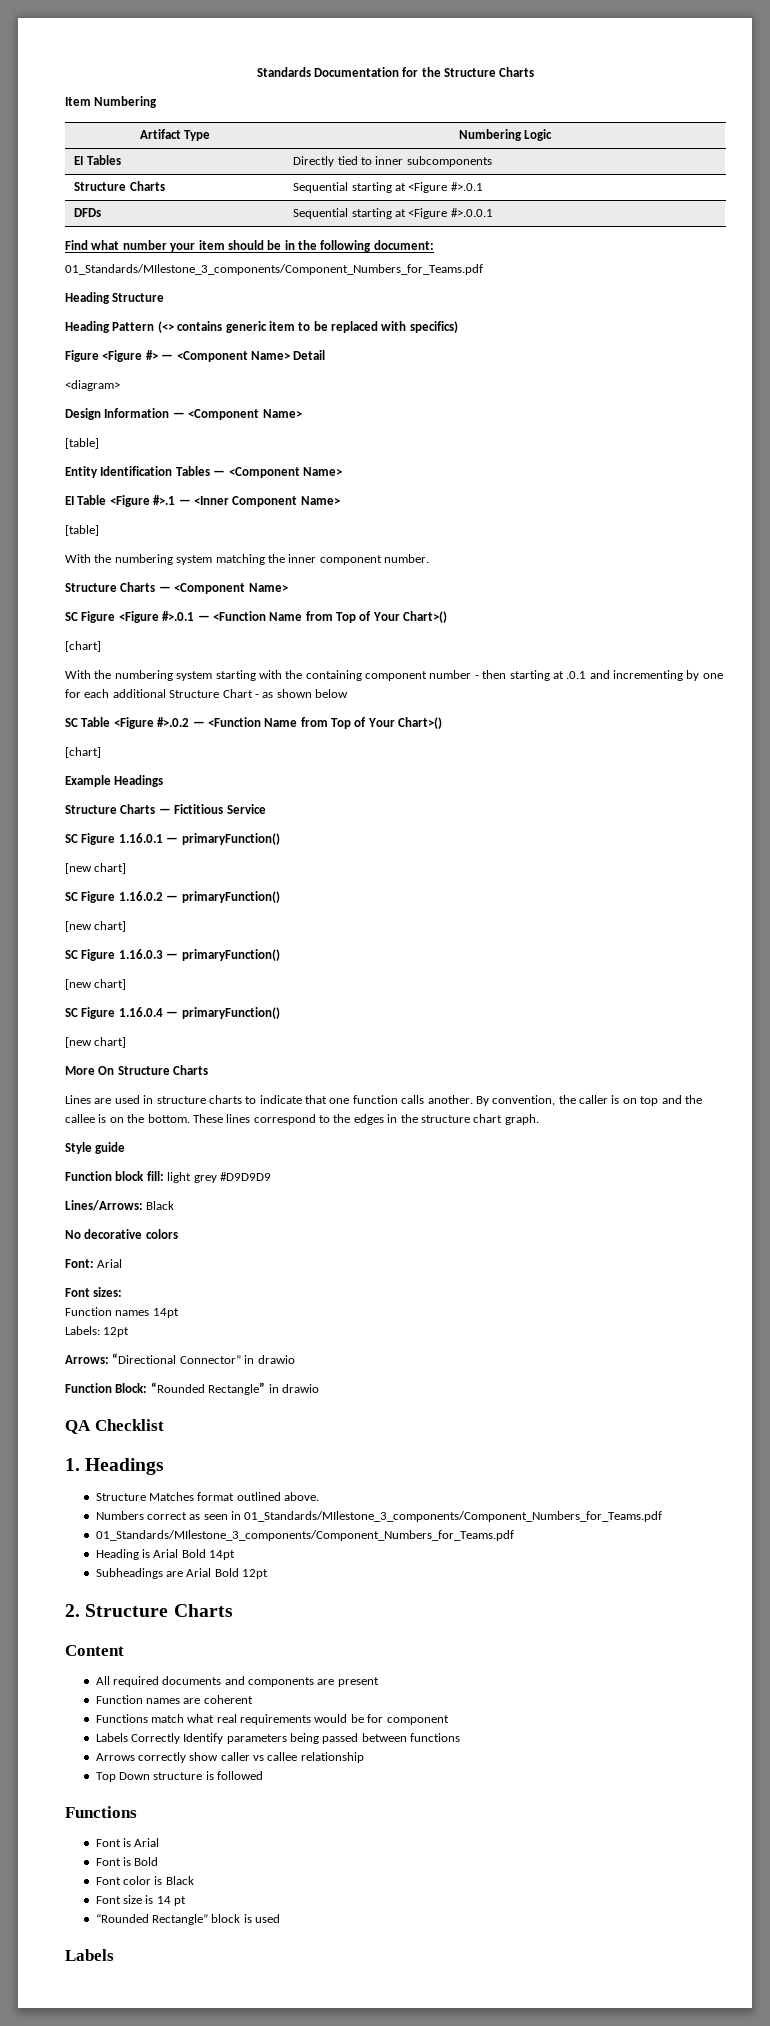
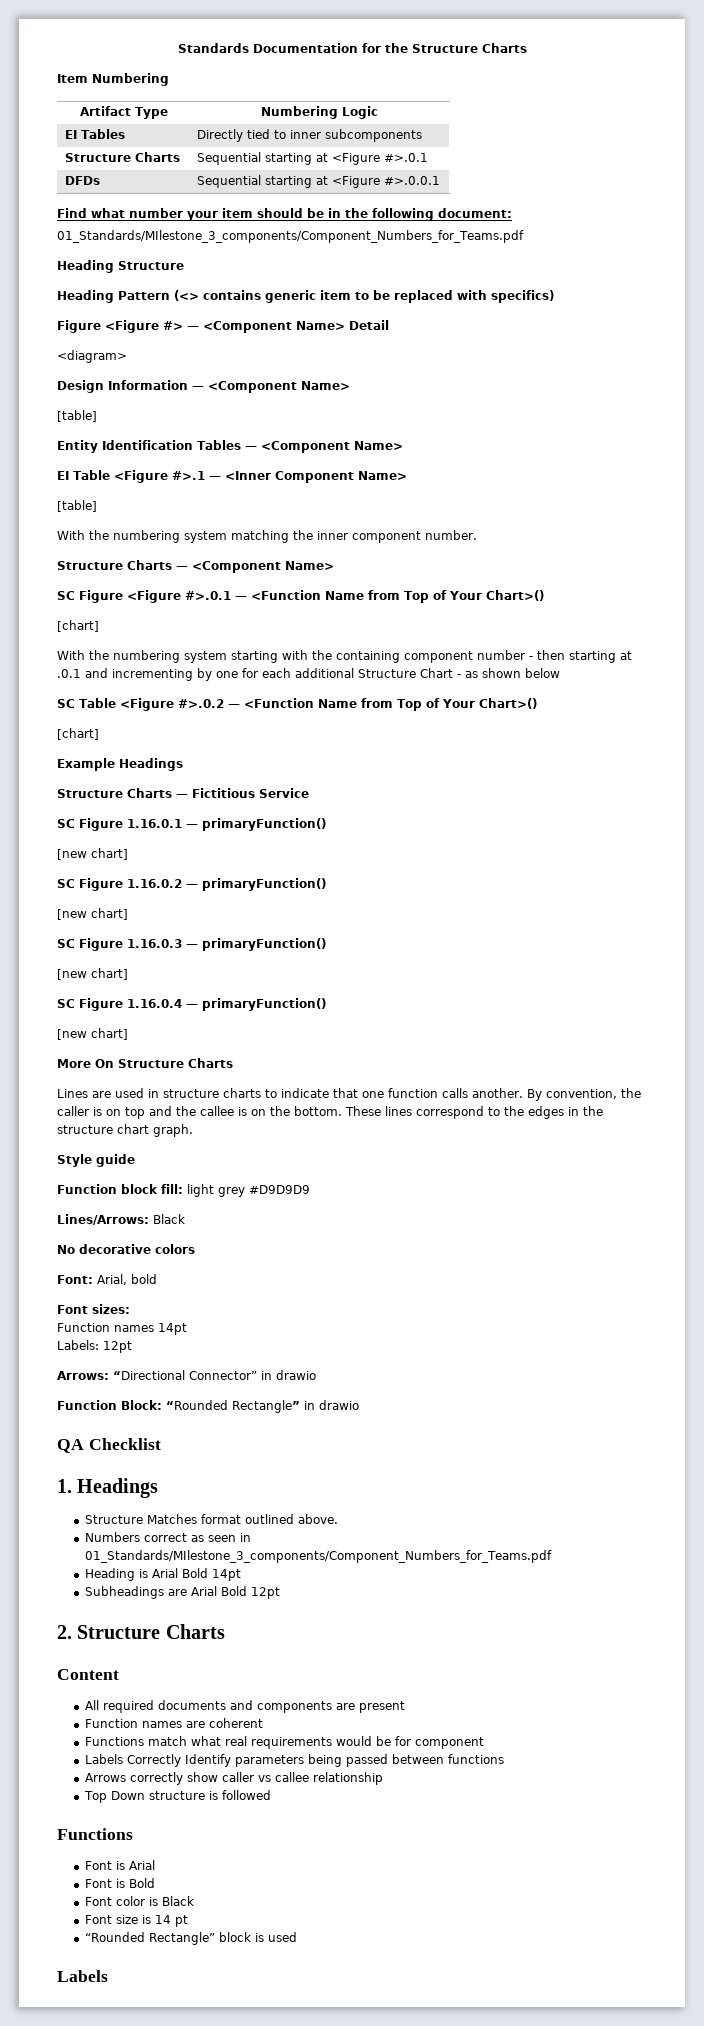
[97,1259,123,1268] Arial -> [97,1274,157,1285] Arial, bold
[95,1530,514,1541] // 01_Standards/MIlestone_3_components/Component_Numbers_for_Teams.pdf -> (552, 1556) none

